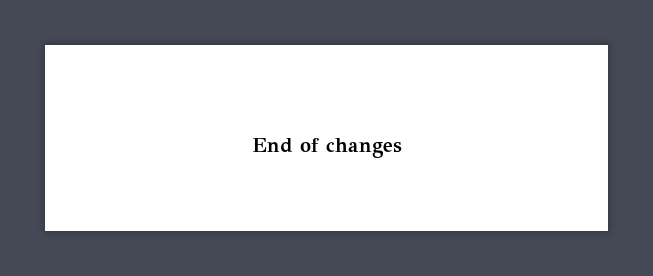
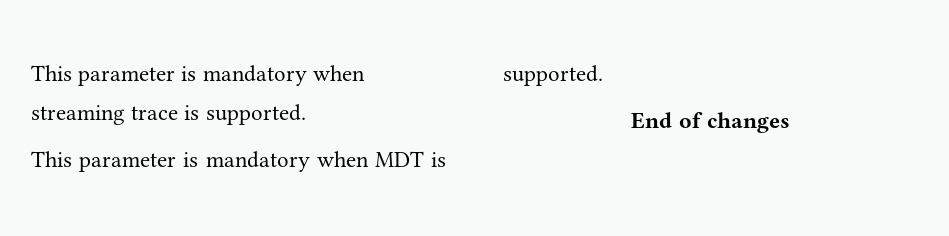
(251, 145) none -> [31,65,365,86] [31,104,306,125] [31,151,447,172] [503,65,603,86] This parameter is mandatory when streaming trace is supported. // This parameter is mandatory when MDT is supported. //

